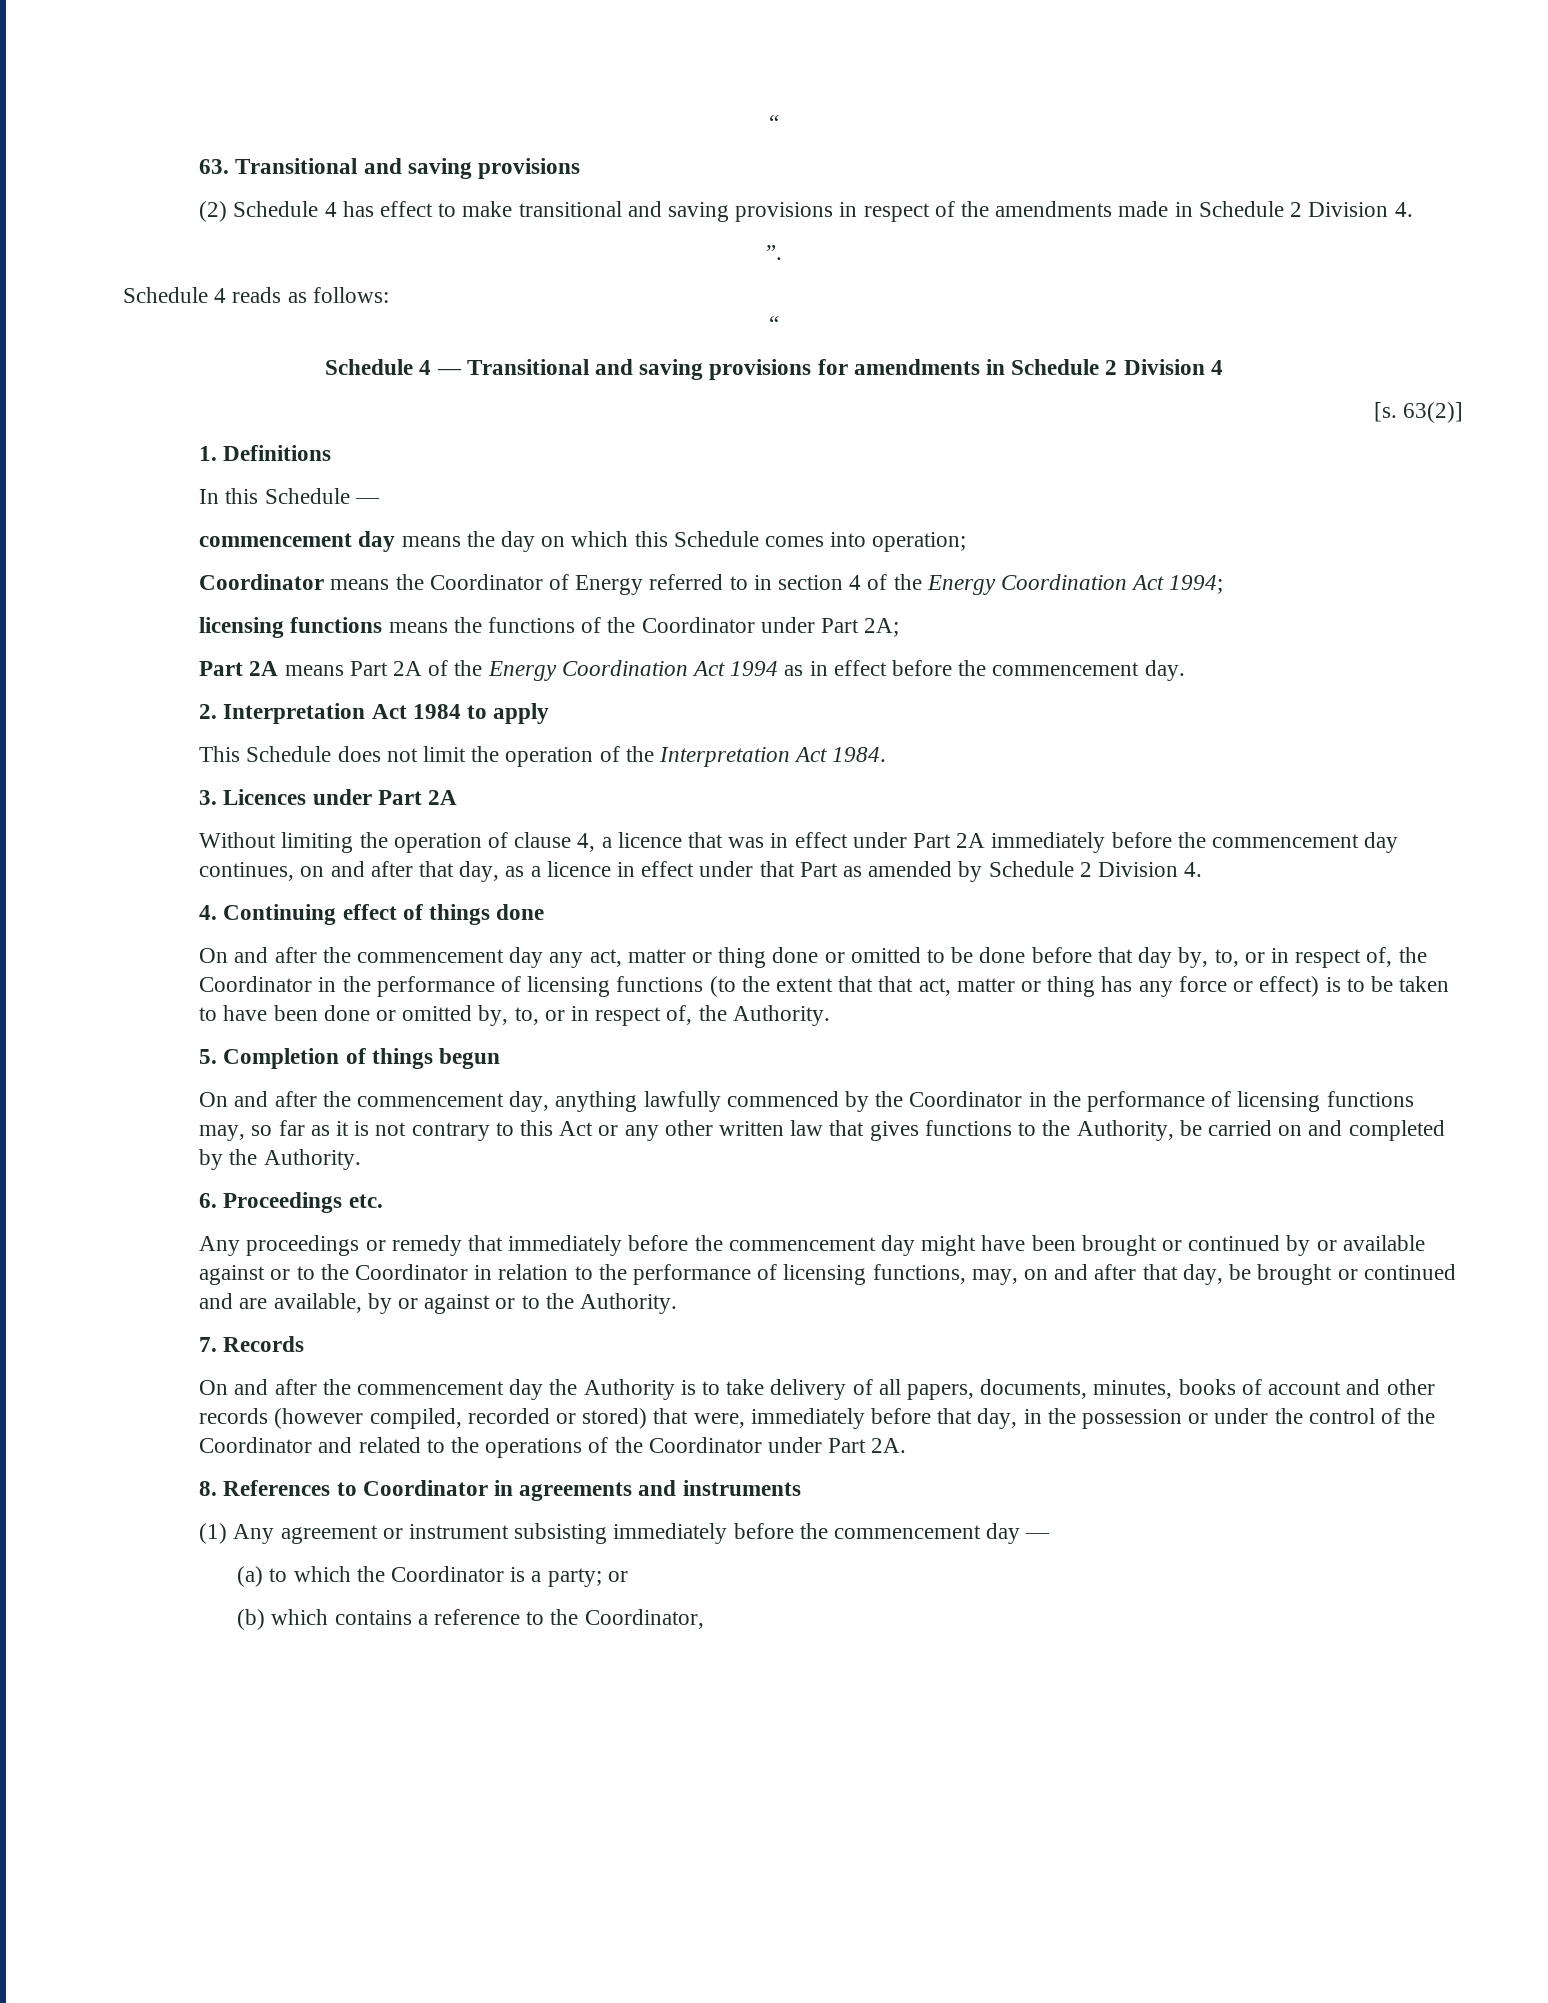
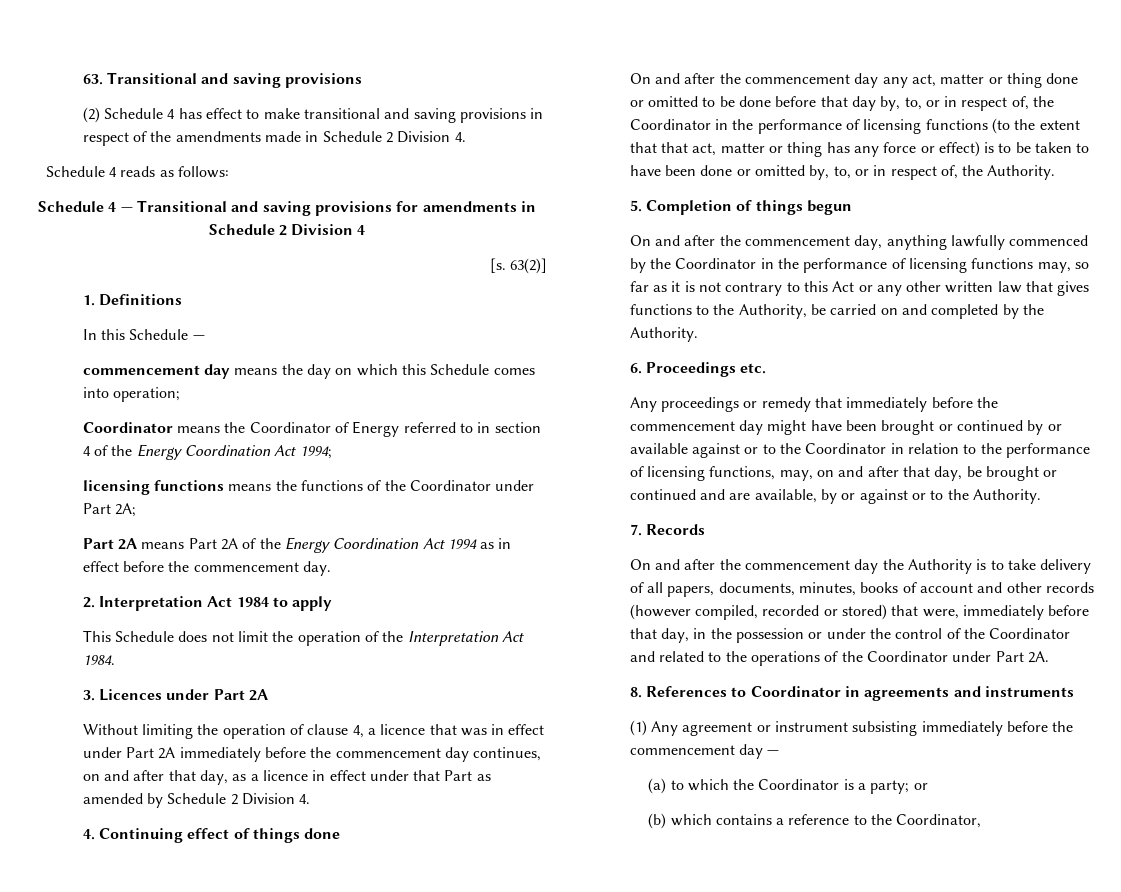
[769,115,779,131] “ // -> (82, 79) none
[766,245,782,260] // ”. -> (466, 137) none
[769,316,779,332] // “ -> (229, 172) none

